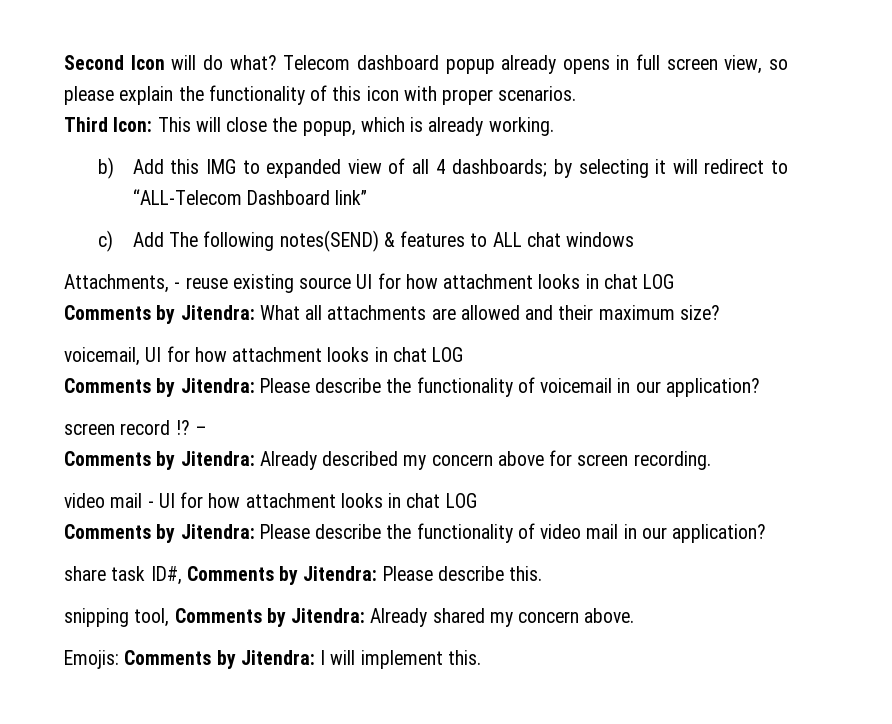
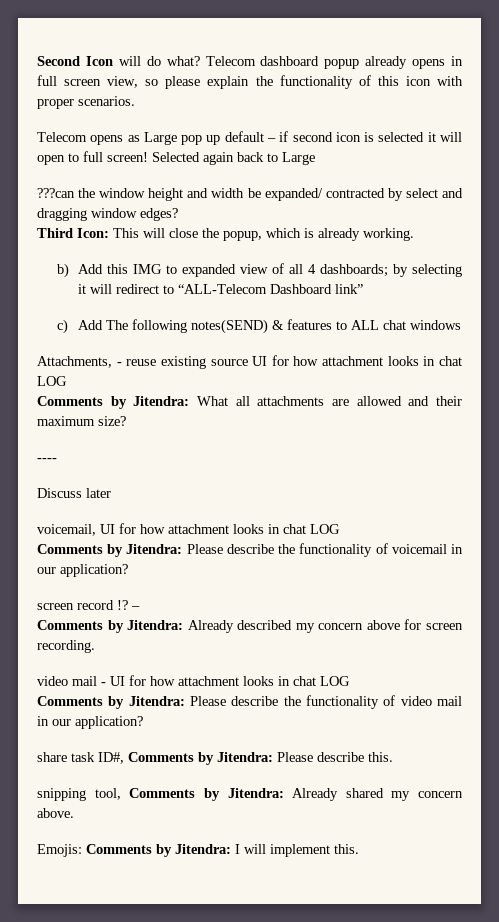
(577, 93) none -> [37,131,462,145] [37,151,315,165] [37,188,463,201] [37,208,178,221] // Telecom opens as Large pop up default – if second icon is selected it will open to full screen! Selected again back to Large // ???can the window height and width be expanded/ contracted by select and dragging window edges?
(720, 312) none -> [37,458,57,462] [37,488,111,498] // ---- // Discuss later

